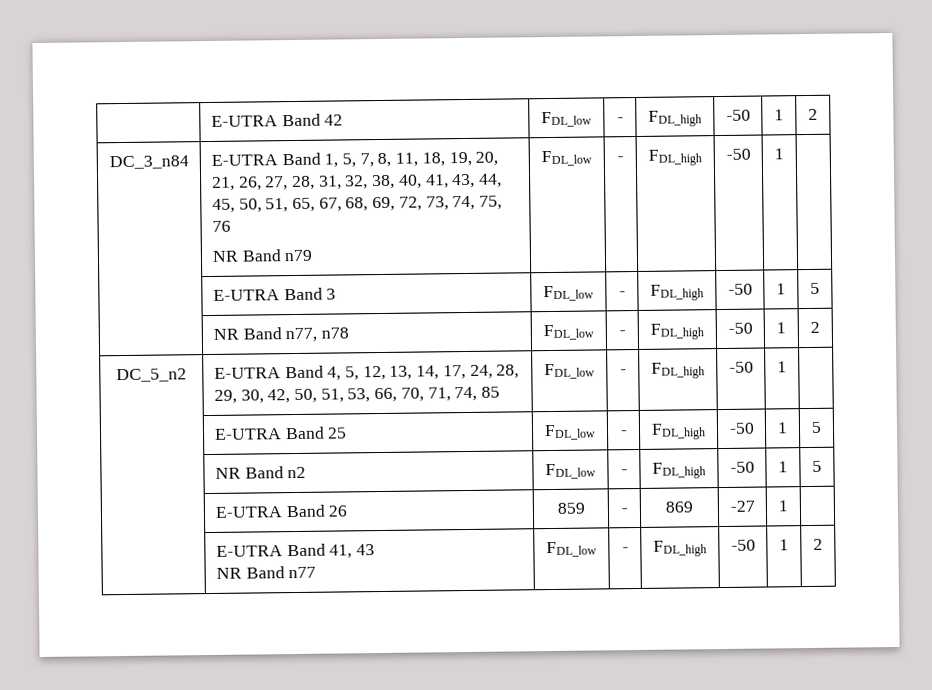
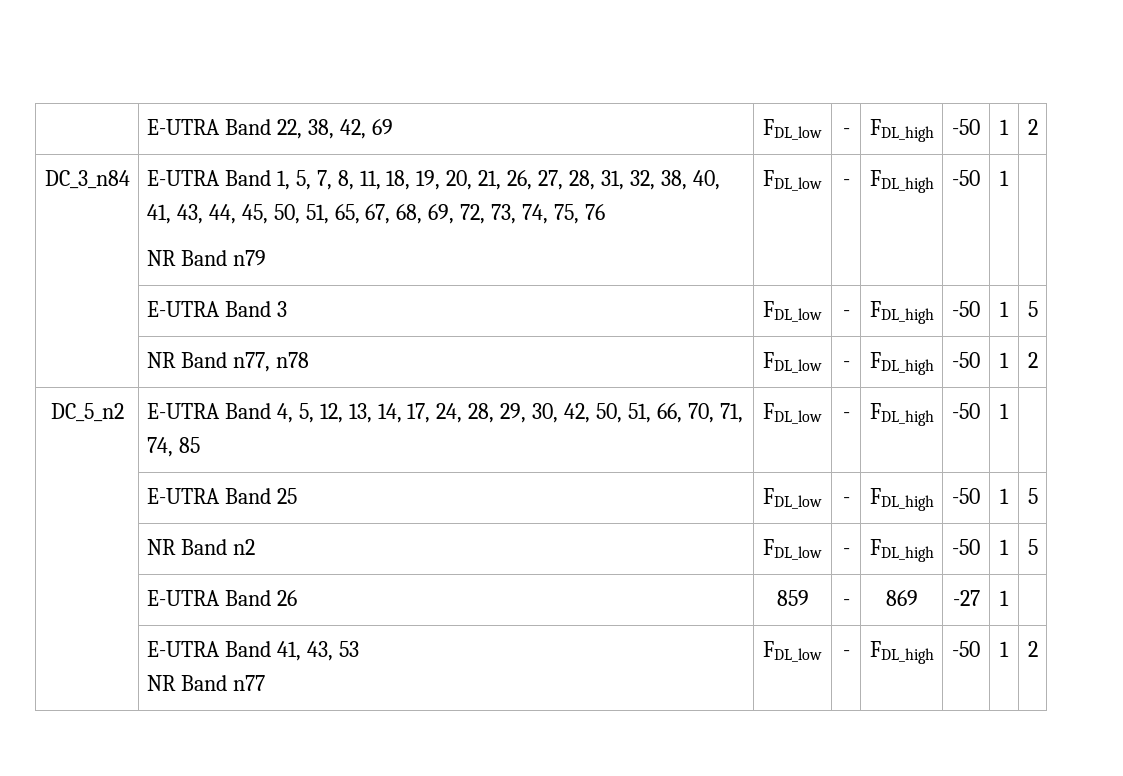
[210,113,344,127] | E-UTRA Band 42 -> [146,119,393,139] | E-UTRA Band 22, 38, 42, 69
[347,388,371,403] 53, -> (652, 413) none
[355,544,375,556] 43 -> [306,641,359,661] 43, 53

